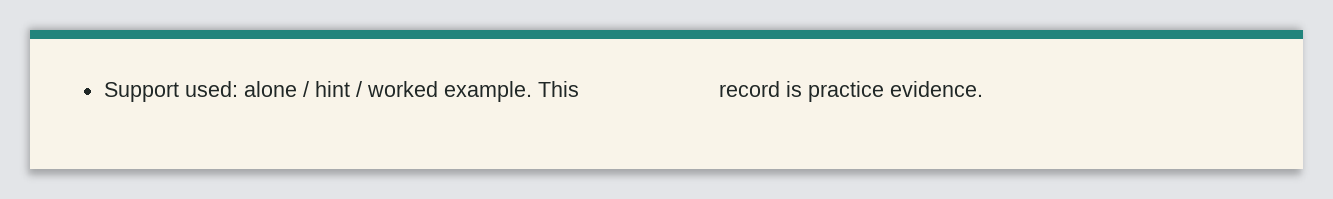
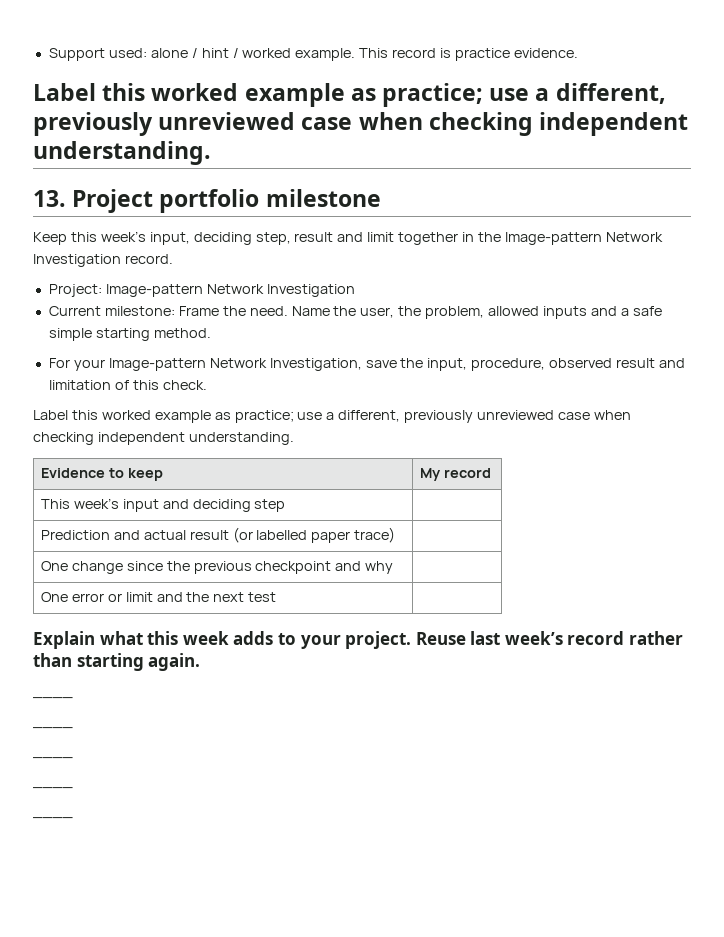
(983, 89) none -> [33,83,666,107] [33,112,689,136] [33,141,211,165] [33,189,381,213] [33,231,663,245] [33,254,173,267] [48,284,355,297] [48,306,662,319] [48,328,211,341] [48,358,686,371] [48,380,207,390] [33,410,631,423] [33,432,294,445] [40,468,163,481] [419,468,491,481] [40,498,286,512] [40,527,396,543] [40,561,394,574] [40,592,277,602] [33,631,684,649] [33,653,201,671] [33,696,73,699] [33,726,73,729] [33,756,73,759] [33,786,73,789] [33,816,73,819] // Label this worked example as practice; use a different, previously unreviewed case when checking independent understanding. // 13. Project portfolio milestone // Keep this week’s input, deciding step, result and limit together in the Image-pattern Network Investigation record. // Project: Image-pattern Network Investigation // Current milestone: Frame the need. Name the user, the problem, allowed inputs and a safe simple starting method. // For your Image-pattern Network Investigation, save the input, procedure, observed result and limitation of this check. // Label this worked example as practice; use a different, previously unreviewed case when checking independent understanding. // Evidence to keep | My record // This week’s input and deciding step | // Prediction and actual result (or labelled paper trace) | // One change since the previous checkpoint and why | // One error or limit and the next test | // Explain what this week adds to your project. Reuse last week’s record rather than starting again. // ____ // ____ // ____ // ____ // ____

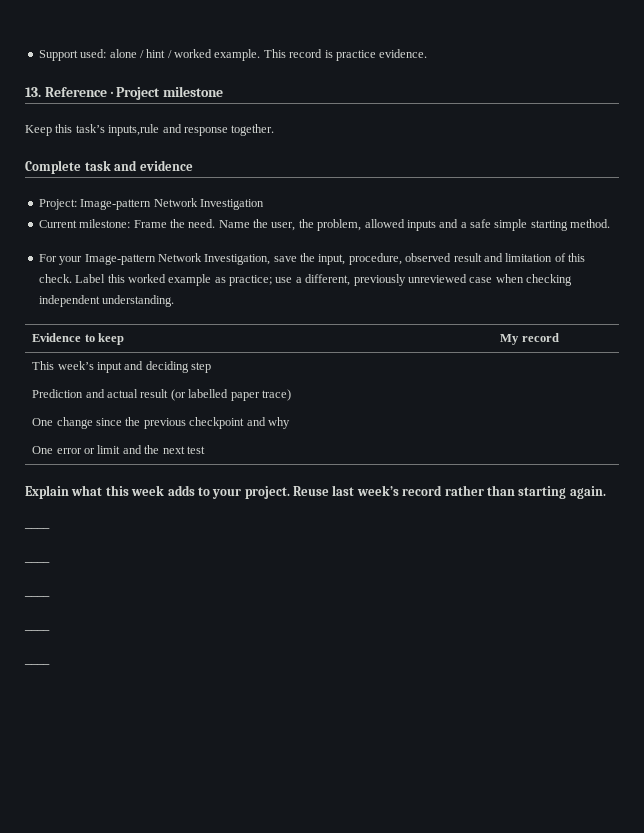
[33,83,666,107] [33,112,689,136] [33,141,211,165] [33,189,381,213] [33,231,663,245] [33,254,173,267] Label this worked example as practice; use a different, previously unreviewed case when checking independent understanding. // 13. Project portfolio milestone // Keep this week’s input, deciding step, result and limit together in the Image-pattern Network Investigation record. -> [25,86,224,100] [25,124,275,136] [25,160,193,174] 13. Reference · Project milestone // Keep this task’s inputs,rule and response together. // Complete task and evidence
(207, 385) // -> (72, 278) none

